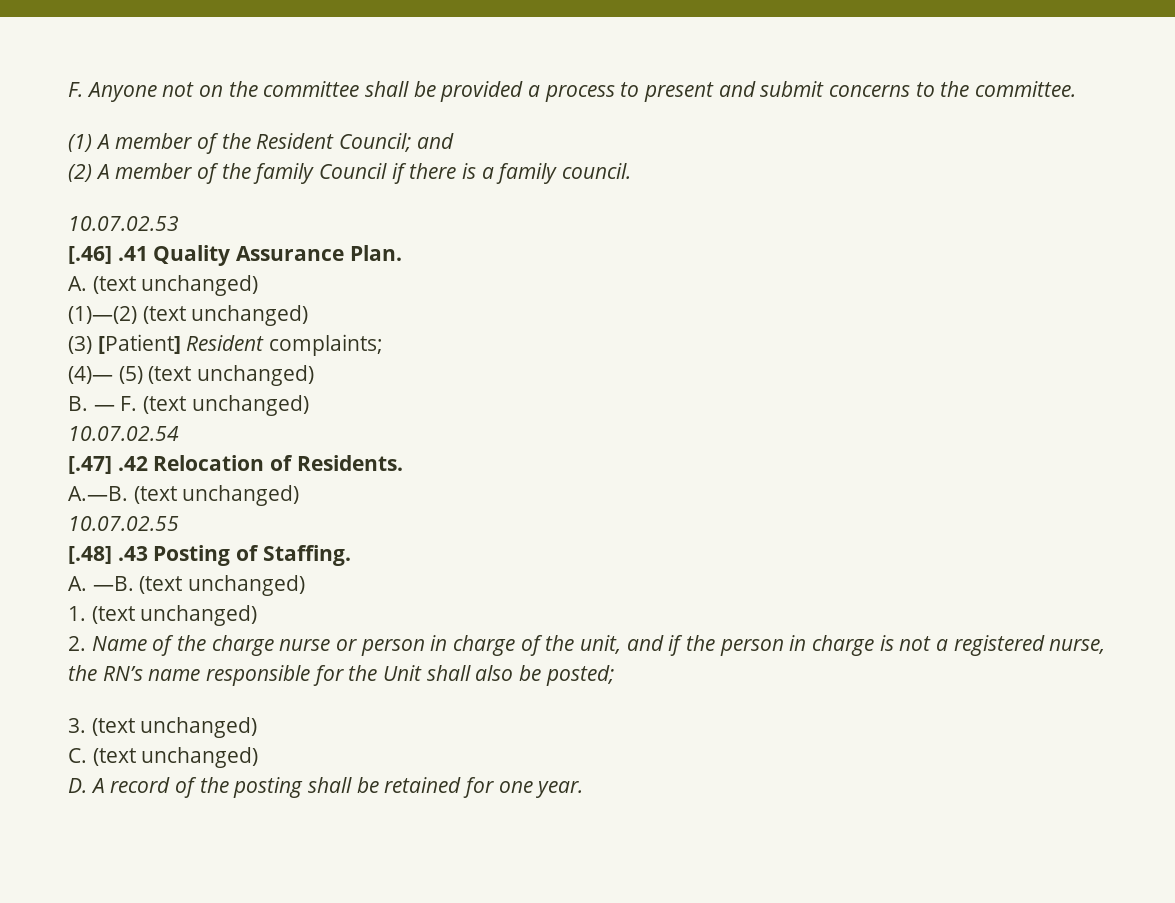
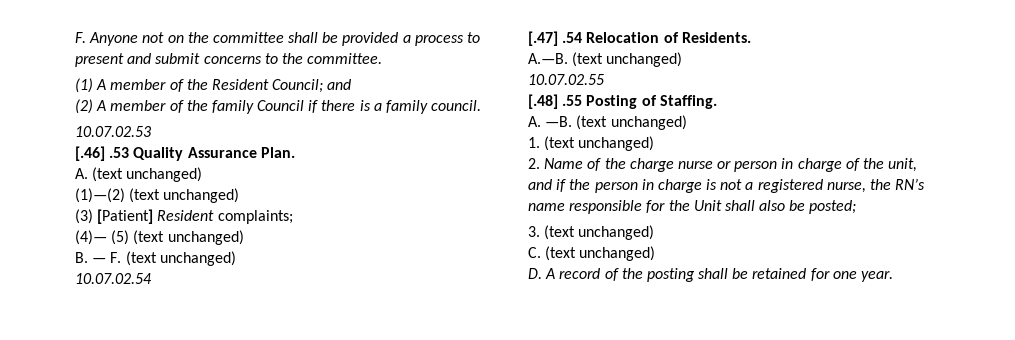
[117,246,148,261] .41 -> [109,147,130,158] .53
[117,456,148,471] .42 -> [562,32,583,43] .54
[117,546,148,561] .43 -> [562,95,583,106] .55

